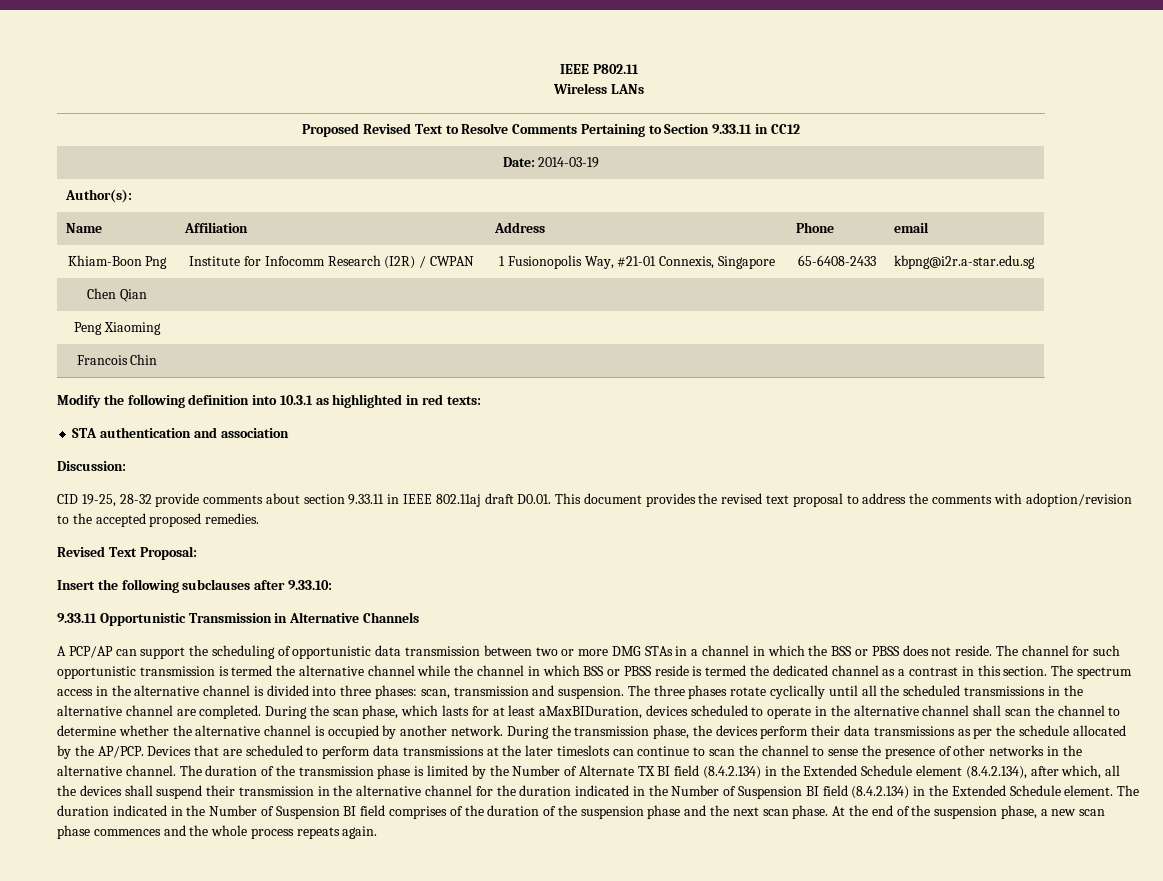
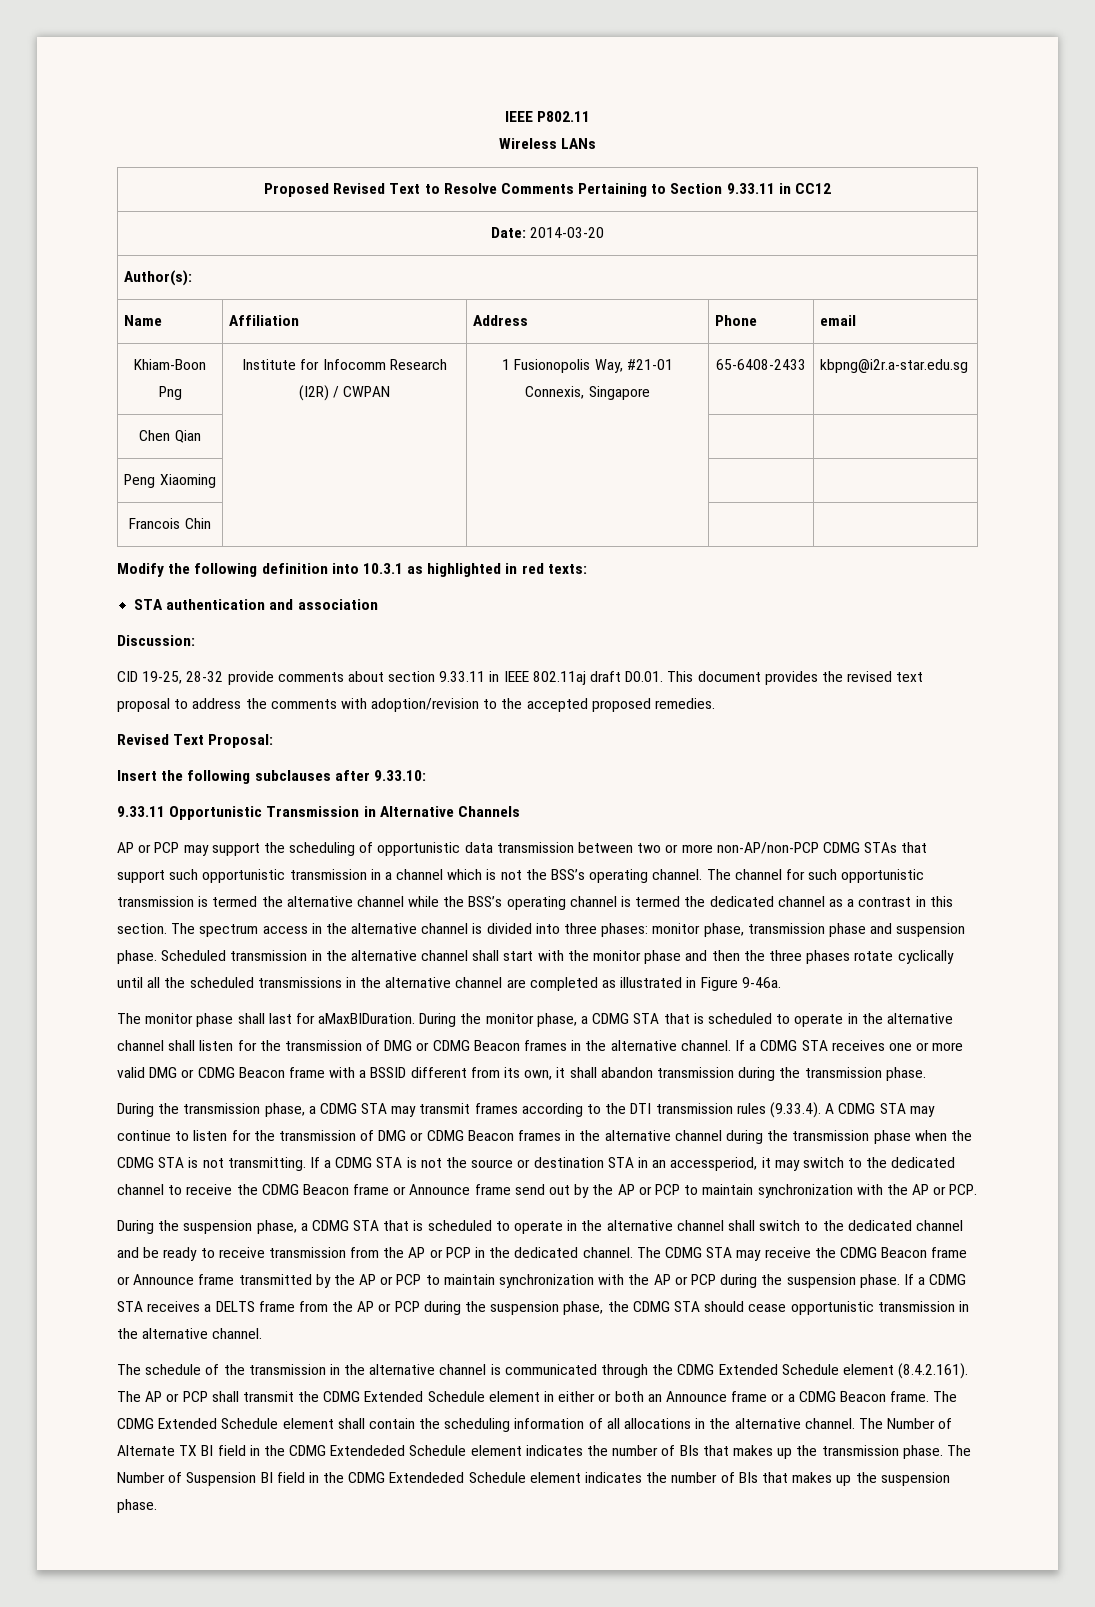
[538,157,600,168] 2014-03-19 -> [530,227,605,238] 2014-03-20
[57,646,137,658] A PCP/AP can -> [117,842,209,856] AP or PCP may
[611,645,993,656] DMG STAs in a channel in which the BSS or PBSS does not reside. -> [716,842,928,854] [117,869,703,883] non-AP/non-PCP CDMG STAs that support such opportunistic transmission in a channel which is not the BSS’s operating channel.
[477,665,689,676] channel in which BSS or PBSS reside -> [468,896,617,910] BSS’s operating channel
[420,685,650,699] scan, transmission and suspension. The -> [652,923,966,937] [117,950,765,964] monitor phase, transmission phase and suspension phase. Scheduled transmission in the alternative channel shall start with the monitor phase and then the
[199,705,1121,719] [57,725,1126,739] [57,745,1045,759] completed. During the scan phase, which lasts for at least aMaxBIDuration, devices scheduled to operate in the alternative channel shall scan the channel to determine whether the alternative channel is occupied by another network. During the transmission phase, the devices perform their data transmissions as per the schedule allocated by the AP/PCP. Devices that are scheduled to perform data transmissions at the later timeslots can continue to scan the channel to sense the presence of other networks -> [529,977,781,991] [117,1013,953,1027] [117,1040,964,1051] [117,1067,926,1081] [117,1102,935,1118] [117,1130,972,1144] [117,1157,956,1171] [117,1184,978,1198] [117,1220,963,1234] [117,1247,968,1261] [117,1274,967,1288] [117,1301,969,1315] [117,1328,263,1339] [117,1363,969,1379] [117,1391,958,1402] [117,1418,692,1432] completed as illustrated in Figure 9-46a. // The monitor phase shall last for aMaxBIDuration. During the monitor phase, a CDMG STA that is scheduled to operate in the alternative channel shall listen for the transmission of DMG or CDMG Beacon frames in the alternative channel. If a CDMG STA receives one or more valid DMG or CDMG Beacon frame with a BSSID different from its own, it shall abandon transmission during the transmission phase. // During the transmission phase, a CDMG STA may transmit frames according to the DTI transmission rules (9.33.4). A CDMG STA may continue to listen for the transmission of DMG or CDMG Beacon frames in the alternative channel during the transmission phase when the CDMG STA is not transmitting. If a CDMG STA is not the source or destination STA in an accessperiod, it may switch to the dedicated channel to receive the CDMG Beacon frame or Announce frame send out by the AP or PCP to maintain synchronization with the AP or PCP. // During the suspension phase, a CDMG STA that is scheduled to operate in the alternative channel shall switch to the dedicated channel and be ready to receive transmission from the AP or PCP in the dedicated channel. The CDMG STA may receive the CDMG Beacon frame or Announce frame transmitted by the AP or PCP to maintain synchronization with the AP or PCP during the suspension phase. If a CDMG STA receives a DELTS frame from the AP or PCP during the suspension phase, the CDMG STA should cease opportunistic transmission in the alternative channel. // The schedule of the transmission in the alternative channel is communicated through the CDMG Extended Schedule element (8.4.2.161). The AP or PCP shall transmit the CDMG Extended Schedule element in either or both an Announce frame or a CDMG Beacon frame. The CDMG Extended Schedule element shall contain the scheduling information of all allocations
[205,765,509,779] duration of the transmission phase is limited by the -> (883, 1423) none
[703,765,1121,779] [57,785,1140,799] [57,805,1106,819] [57,825,378,839] (8.4.2.134) in the Extended Schedule element (8.4.2.134), after which, all the devices shall suspend their transmission in the alternative channel for the duration indicated in the Number of Suspension BI field (8.4.2.134) in the Extended Schedule element. The duration indicated in the Number of Suspension BI field comprises of the duration of the suspension phase and the next scan phase. At the end of the suspension phase, a new scan phase commences and the whole process repeats again. -> [249,1445,971,1459] [117,1472,950,1486] [117,1499,157,1513] in the CDMG Extendeded Schedule element indicates the number of BIs that makes up the transmission phase. The Number of Suspension BI field in the CDMG Extendeded Schedule element indicates the number of BIs that makes up the suspension phase.

